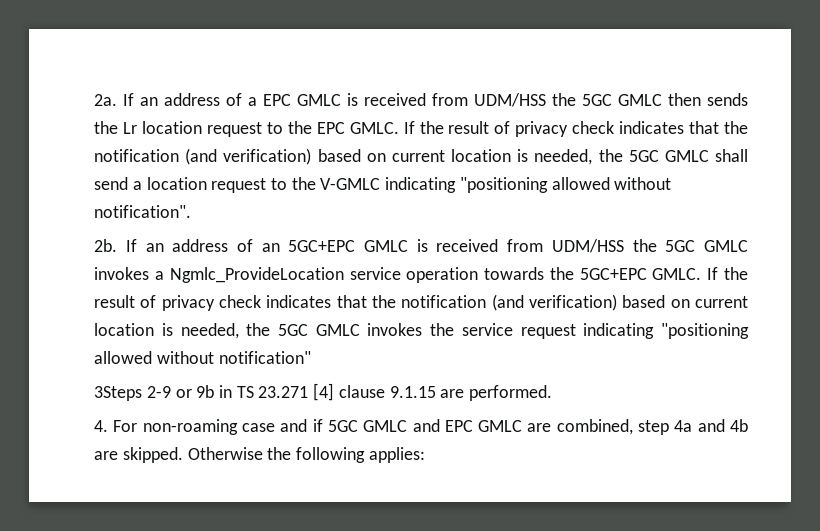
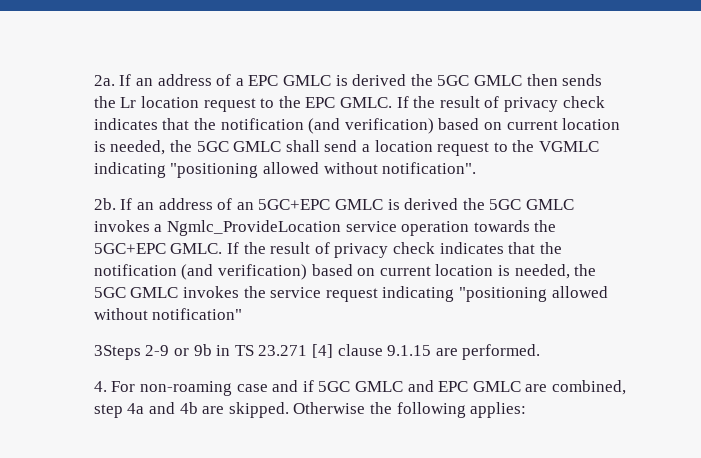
[364,93,547,107] received from UDM/HSS -> [352,74,407,86] derived
[320,178,381,190] V-GMLC -> [538,141,599,152] VGMLC
[436,239,624,253] received from UDM/HSS -> [404,198,459,210] derived

